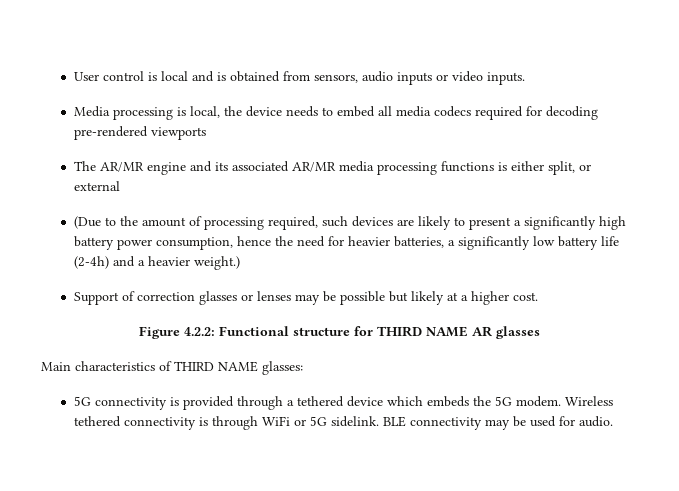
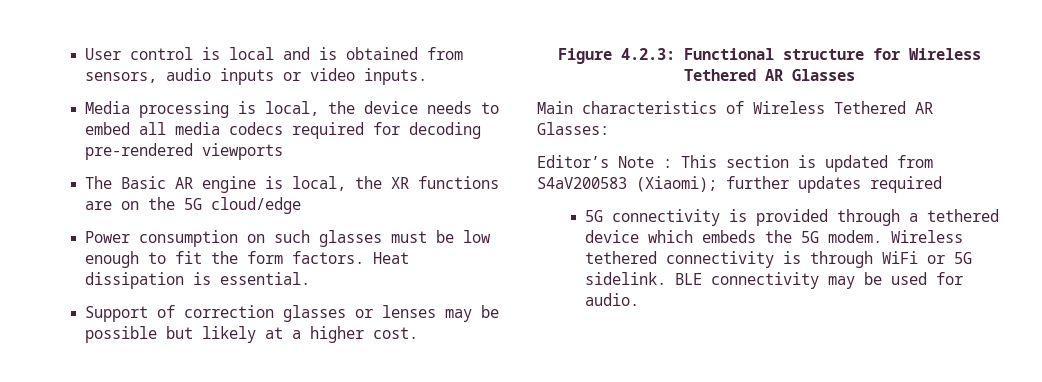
[99,161,591,175] [73,181,120,191] [73,216,626,230] [73,236,619,250] [73,256,240,270] AR/MR engine and its associated AR/MR media processing functions is either split, or external // (Due to the amount of processing required, such devices are likely to present a significantly high battery power consumption, hence the need for heavier batteries, a significantly low battery life (2-4h) and a heavier weight.) -> [120,176,499,193] [84,197,301,214] [84,230,491,247] [84,251,409,268] [84,272,310,289] Basic AR engine is local, the XR functions are on the 5G cloud/edge // Power consumption on such glasses must be low enough to fit the form factors. Heat dissipation is essential.
[184,327,215,336] 4.2.2: -> [620,48,675,60] 4.2.3:
[377,326,540,339] THIRD NAME AR glasses -> [908,48,981,60] [683,69,855,81] Wireless Tethered AR Glasses
[174,361,303,375] THIRD NAME glasses: -> [753,101,933,114] [537,122,609,135] [537,155,933,172] [537,176,942,193] Wireless Tethered AR Glasses: // Editor’s Note : This section is updated from S4aV200583 (Xiaomi); further updates required

